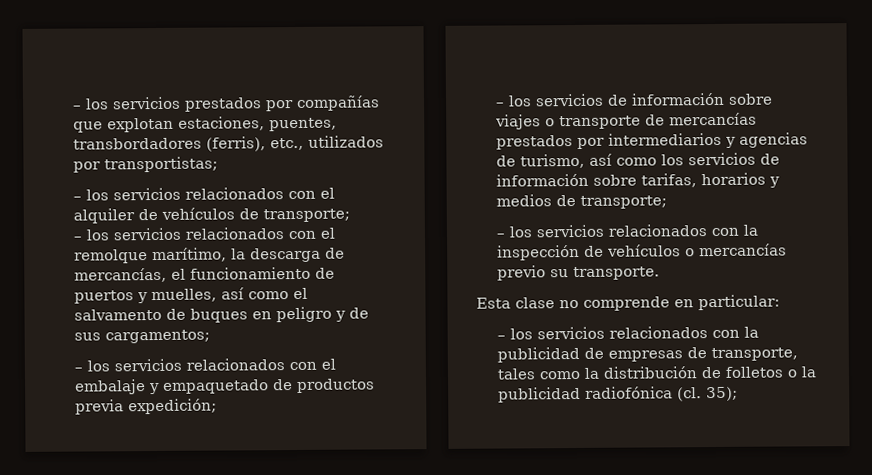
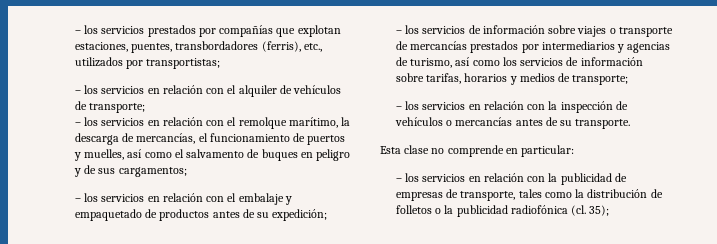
[185,187,285,200] relacionados -> [147,85,203,94] en relación
[185,227,286,240] relacionados -> [147,117,203,126] en relación
[186,358,286,371] relacionados -> [147,193,203,202] en relación
[75,399,125,415] previa -> [212,209,270,218] antes de su
[608,224,708,237] relacionados -> [468,101,524,110] en relación
[497,265,547,281] previo -> [515,117,558,126] antes de
[609,326,709,339] relacionados -> [468,173,524,182] en relación

